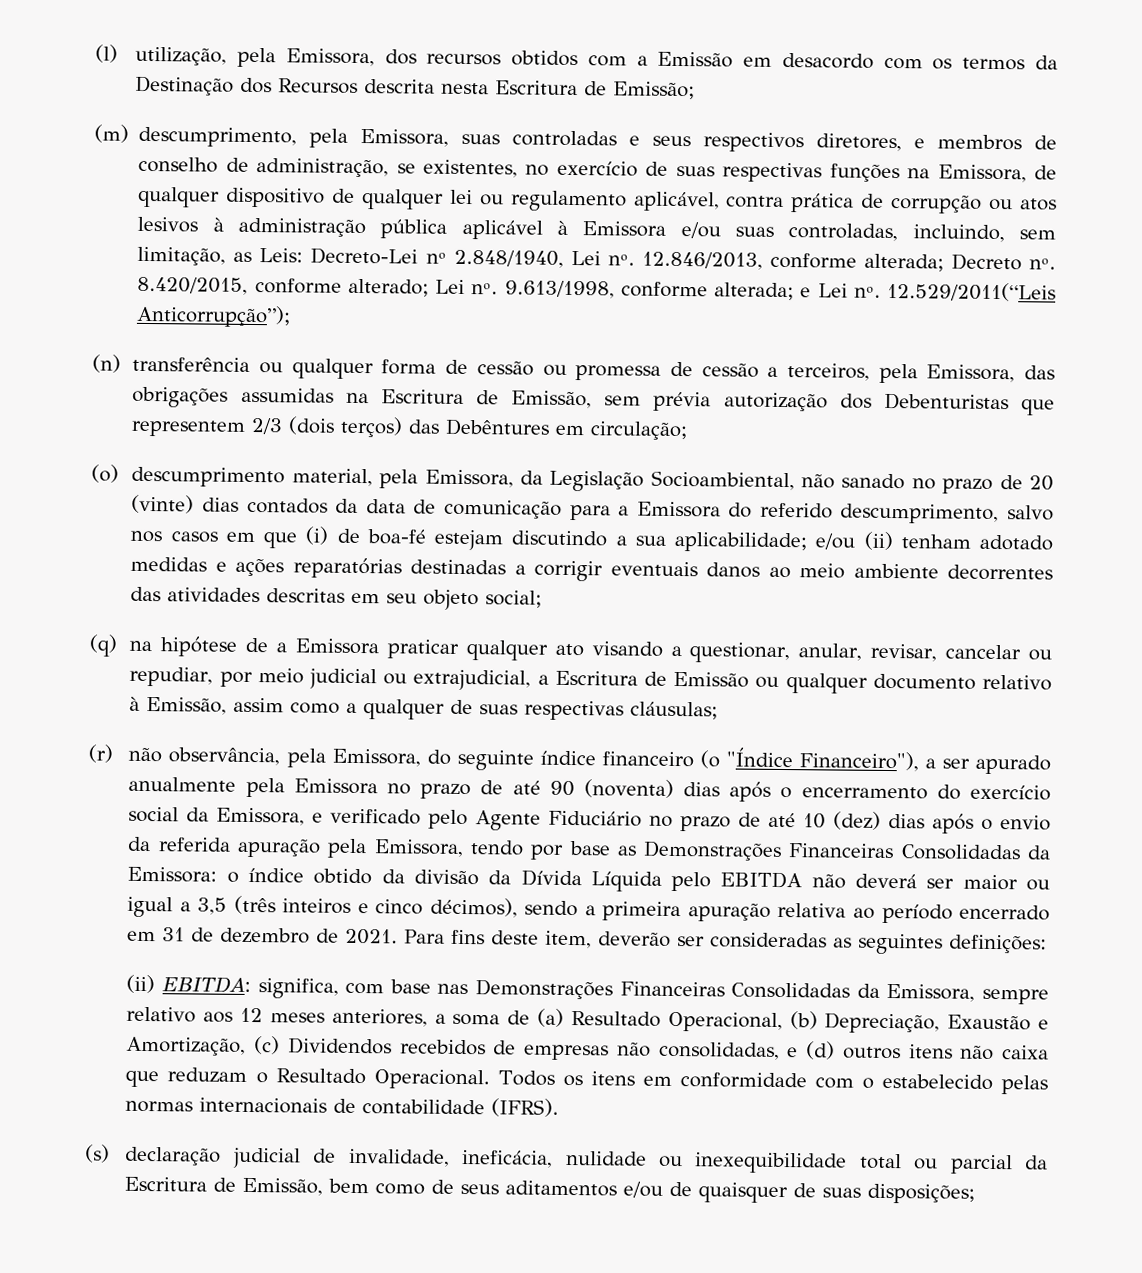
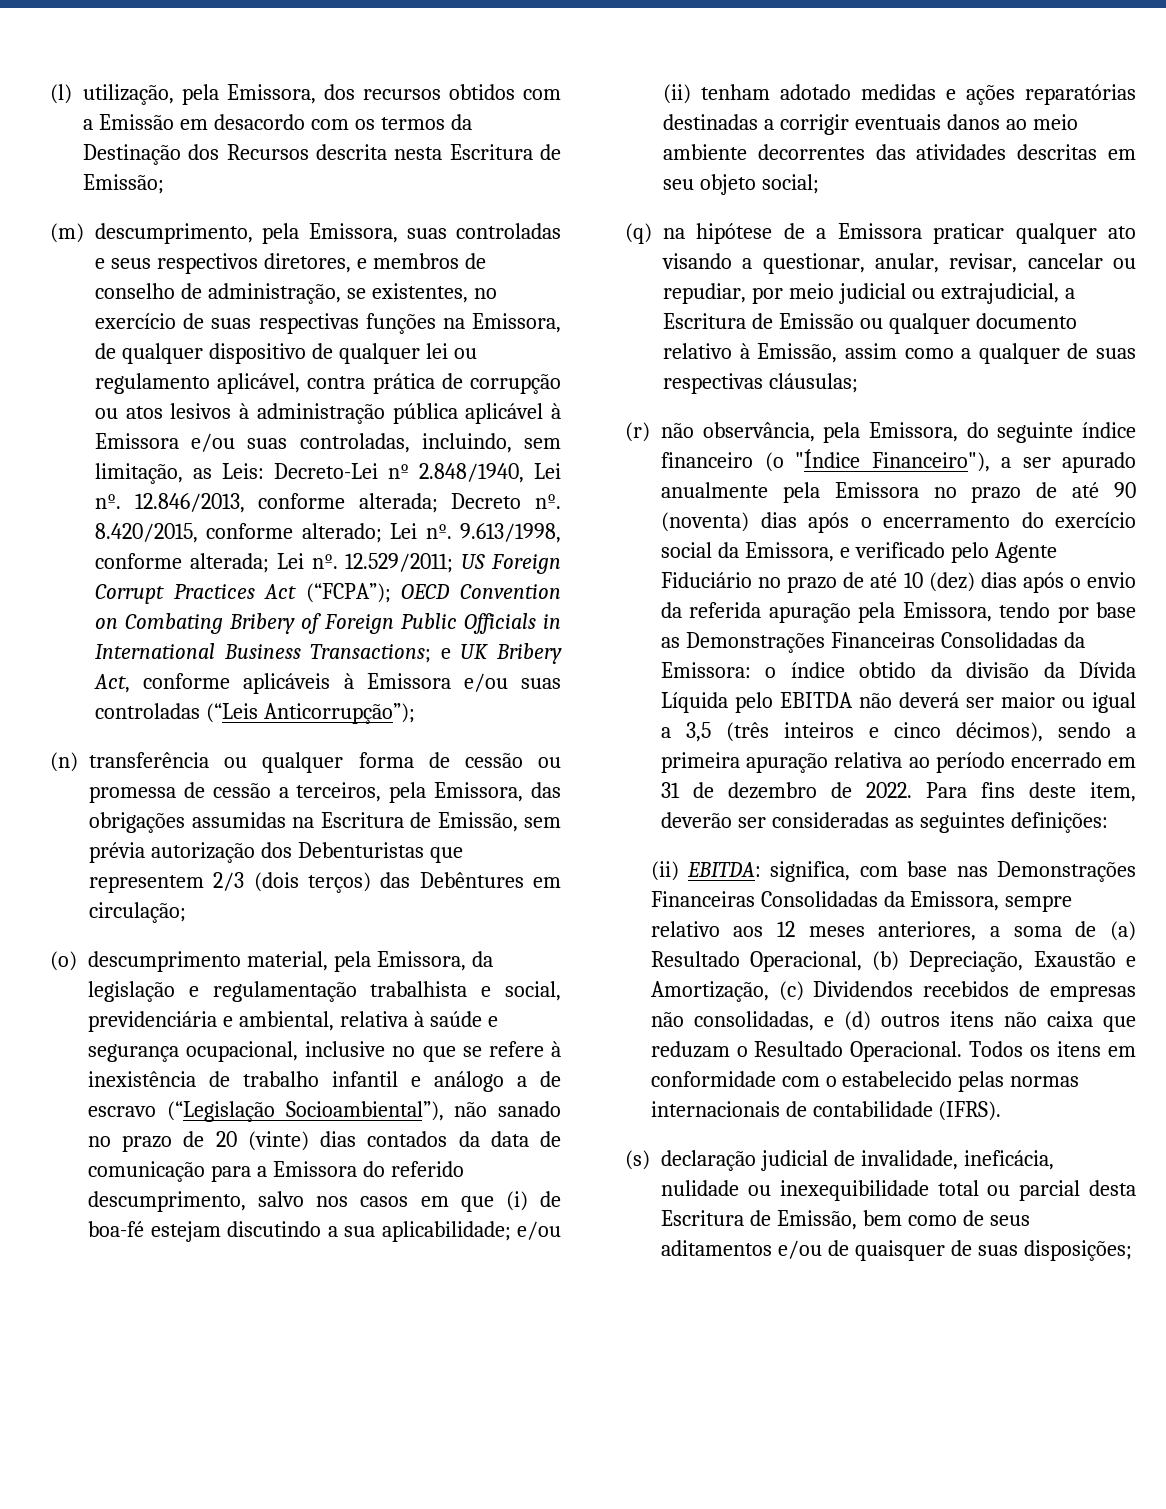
[800,281,1056,302] e Lei nº. 12.529/2011(“Leis -> [276,553,561,574] [95,583,561,604] [95,613,561,634] [95,643,562,664] [94,673,562,694] [95,703,258,723] Lei nº. 12.529/2011; US Foreign Corrupt Practices Act (“FCPA”); OECD Convention on Combating Bribery of Foreign Public Officials in International Business Transactions; e UK Bribery Act, conforme aplicáveis à Emissora e/ou suas controladas (“Leis
[549,470,795,492] Legislação Socioambiental, -> [88,981,561,1002] [88,1011,498,1032] [88,1041,562,1062] [88,1071,561,1092] [88,1101,444,1122] legislação e regulamentação trabalhista e social, previdenciária e ambiental, relativa à saúde e segurança ocupacional, inclusive no que se refere à inexistência de trabalho infantil e análogo a de escravo (“Legislação Socioambiental”),
[345,928,399,945] 2021. -> [866,782,912,798] 2022.
[1024,1155,1048,1170] da -> [1089,1180,1136,1196] desta

